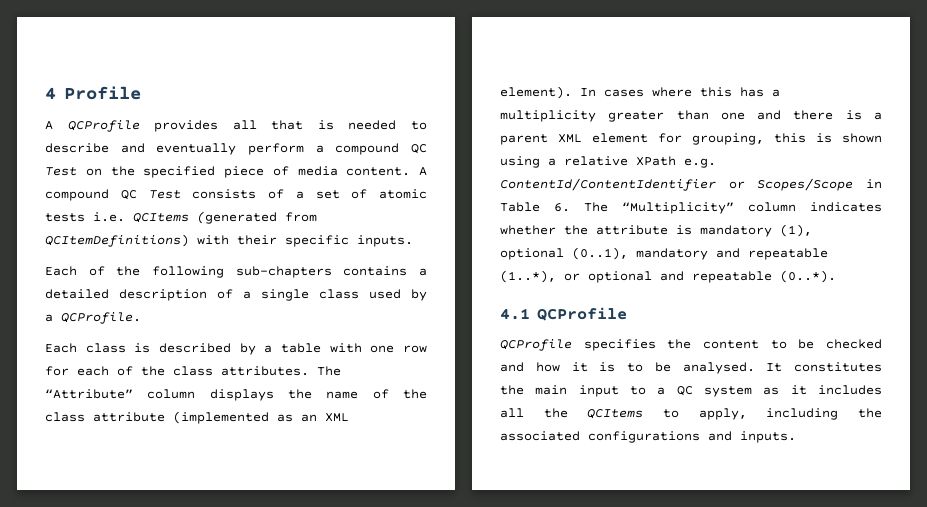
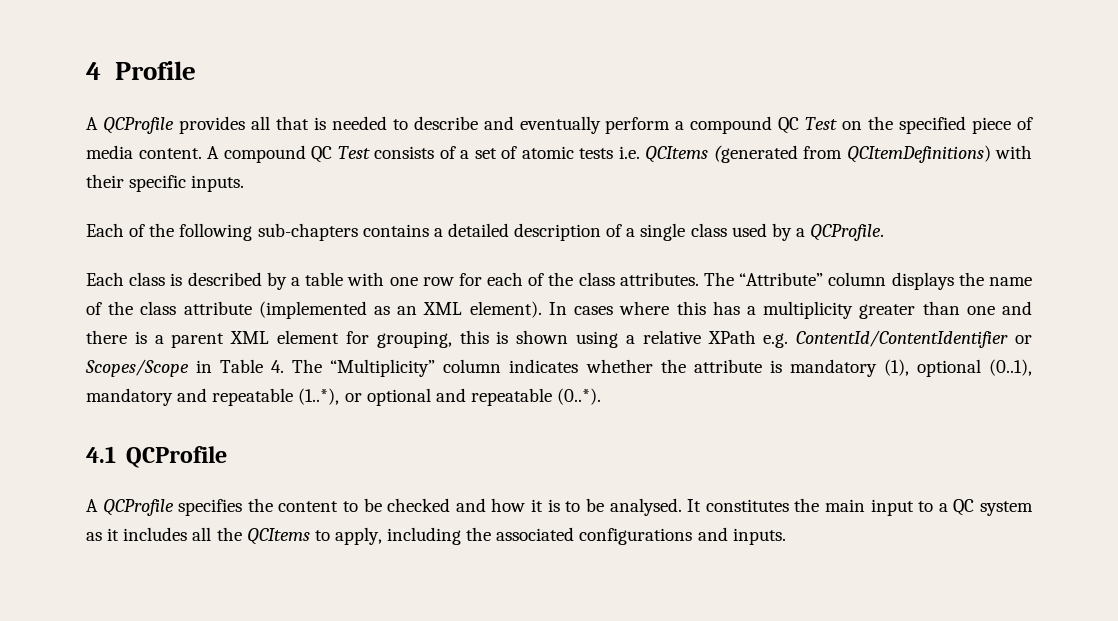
[554,203,570,212] 6. -> [271,360,285,373] 4.
(627, 314) none -> [86,499,98,512] A

